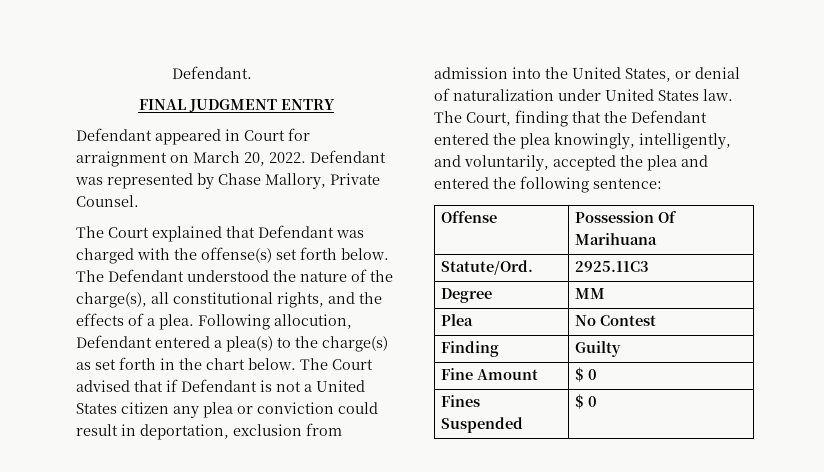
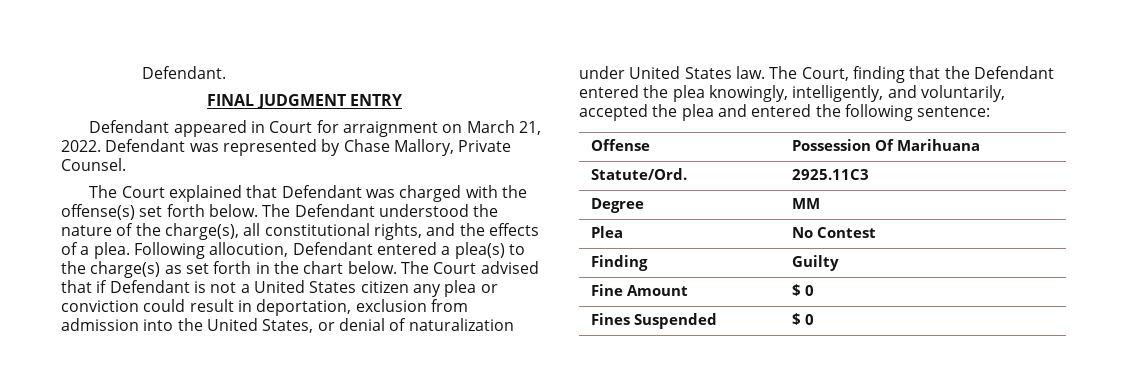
[244,152,265,166] 20, -> [518,121,541,135] 21,

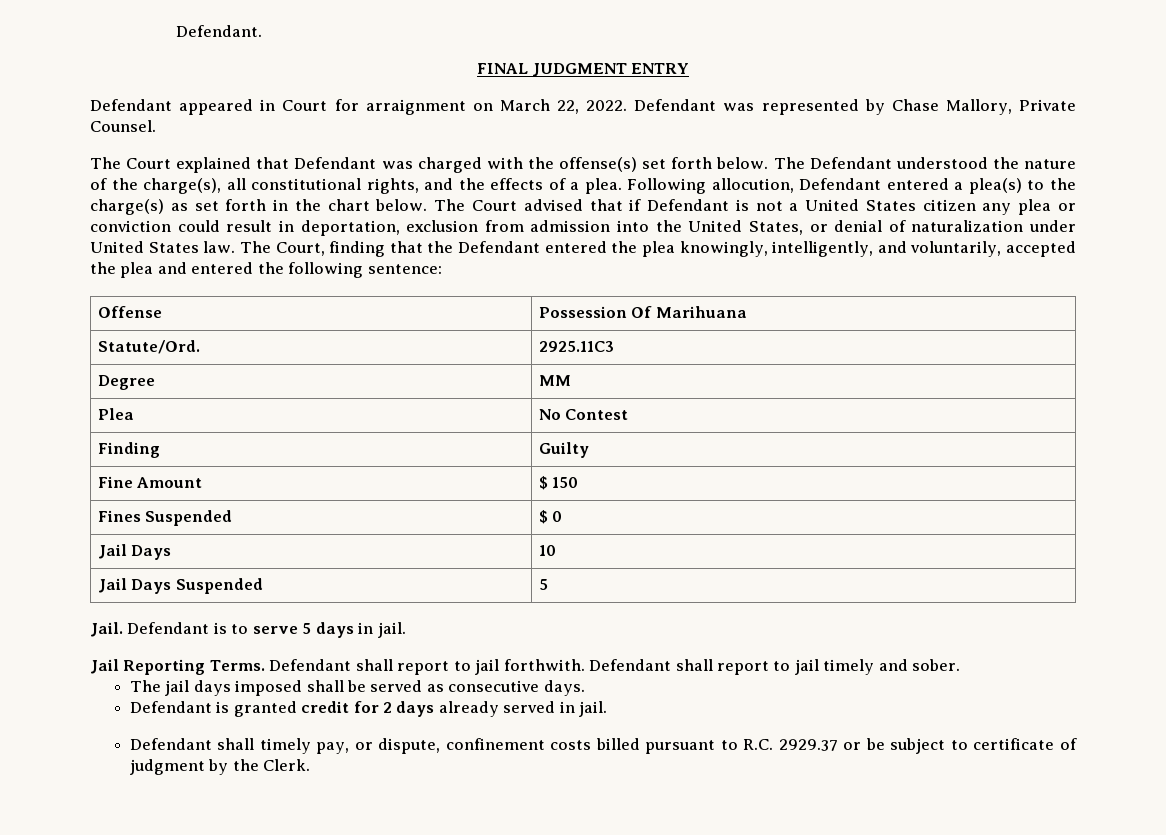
[518,121,541,135] 21, -> [557,100,579,114] 22,
[805,285,815,296] 0 -> [552,477,579,488] 150
(815, 319) none -> [97,544,172,560] [538,545,556,556] [97,578,263,594] [538,579,548,590] [90,622,406,638] [90,659,961,675] [129,680,585,696] [129,701,608,717] [129,738,1078,754] [129,759,311,775] // Jail Days | 10 // Jail Days Suspended | 5 // Jail. Defendant is to serve 5 days in jail. // Jail Reporting Terms. Defendant shall report to jail forthwith. Defendant shall report to jail timely and sober. // The jail days imposed shall be served as consecutive days. // Defendant is granted credit for 2 days already served in jail. // Defendant shall timely pay, or dispute, confinement costs billed pursuant to R.C. 2929.37 or be subject to certificate of judgment by the Clerk.

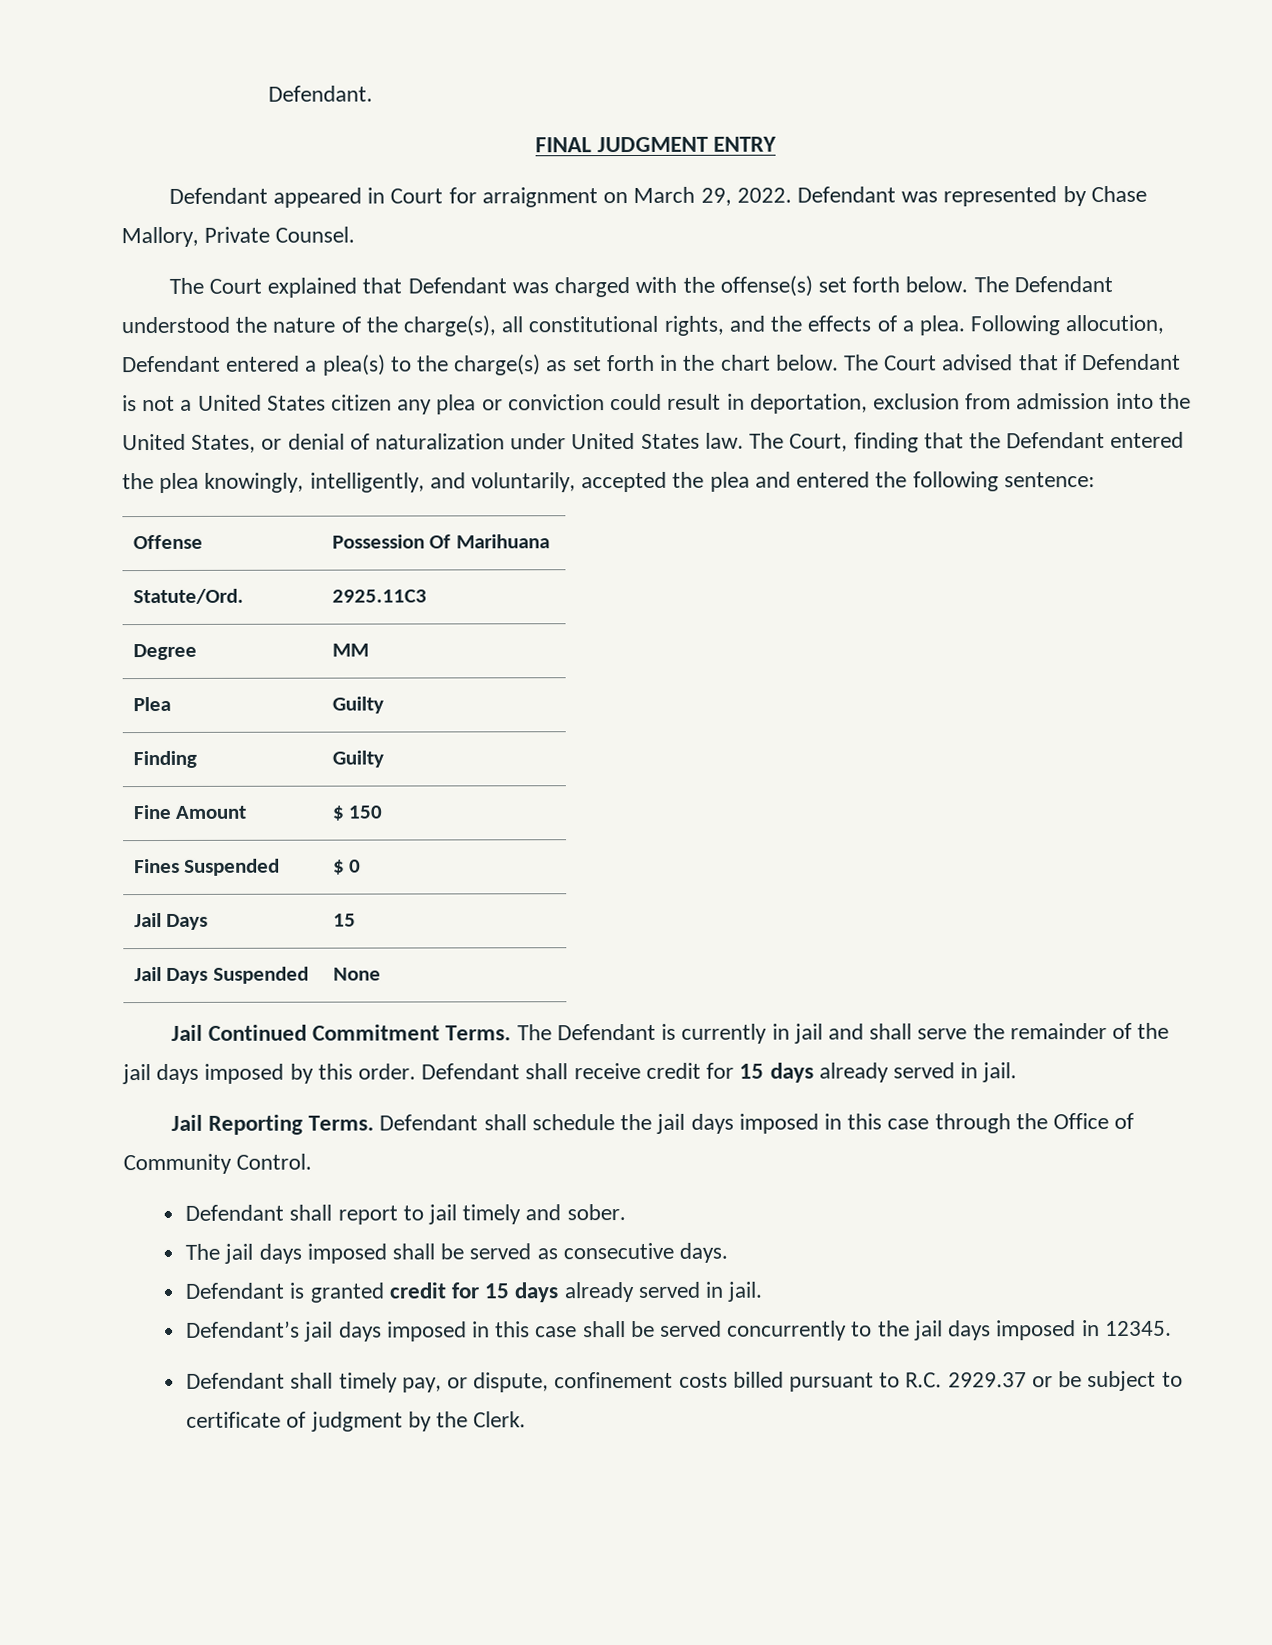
[557,100,579,114] 22, -> [700,187,732,206] 29,
[538,409,629,420] No Contest -> [331,696,384,714] Guilty
[538,545,556,556] 10 -> [332,913,356,927] 15
[538,579,548,590] [90,622,354,638] 5 // Jail. Defendant is to serve 5 days -> [332,967,381,981] [170,1022,1170,1044] [122,1062,955,1085] None // Jail Continued Commitment Terms. The Defendant is currently in jail and shall serve the remainder of the jail days imposed by this order. Defendant shall receive credit for 15 days already served
[397,659,585,675] report to jail forthwith. -> [531,1112,1135,1134] [123,1153,313,1175] schedule the jail days imposed in this case through the Office of Community Control. //
[383,701,608,717] 2 days already served in jail. -> [484,1281,764,1303] [186,1320,1172,1342] 15 days already served in jail. // Defendant’s jail days imposed in this case shall be served concurrently to the jail days imposed in 12345.

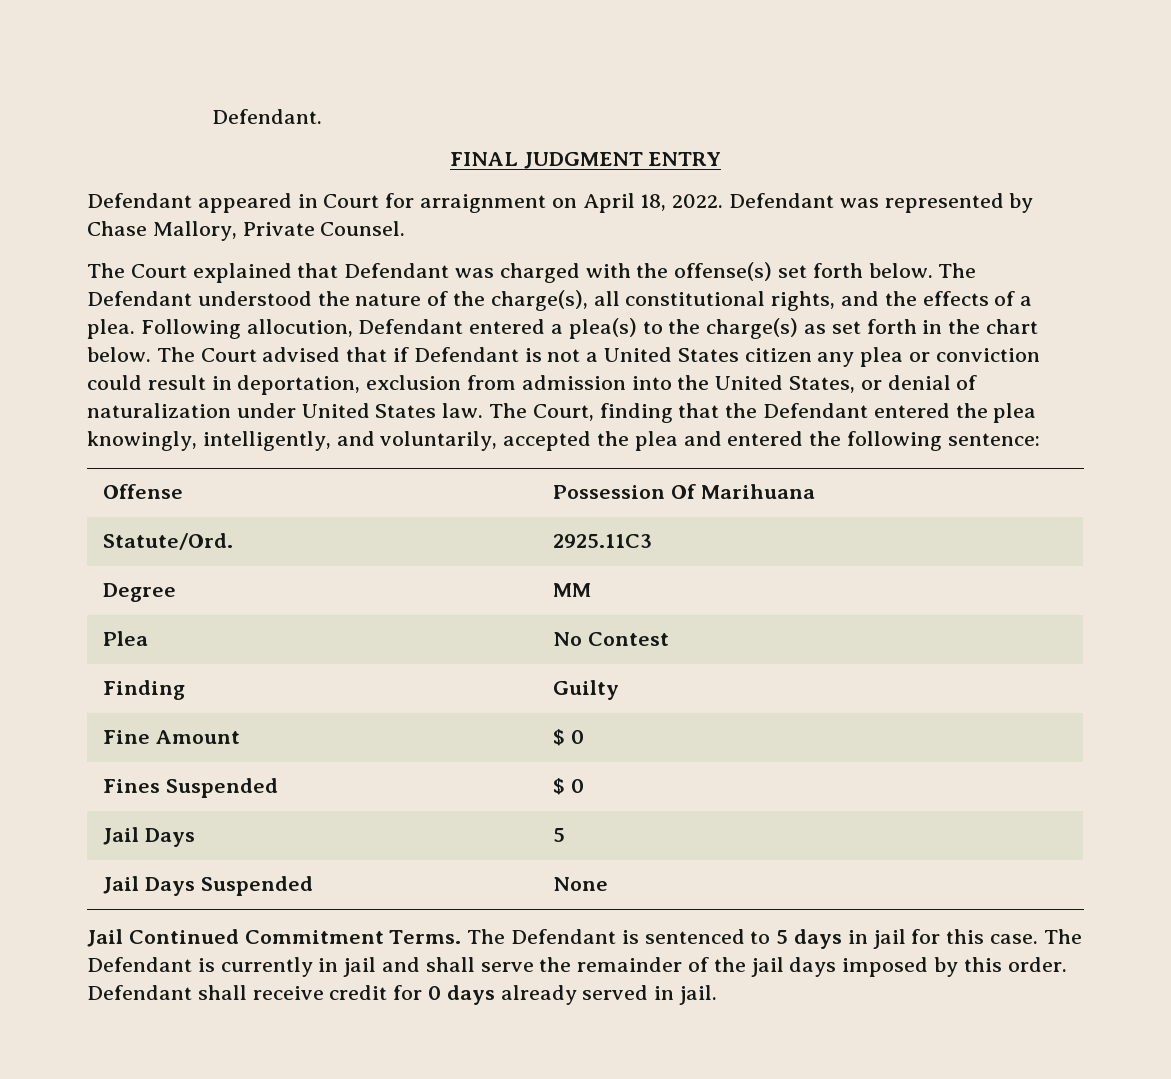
[633,186,732,206] March 29, -> [582,193,667,213] April 18,
[331,696,384,714] Guilty -> [553,632,669,646] No Contest
[348,805,383,819] 150 -> [570,730,584,744] 0
[332,913,356,927] 15 -> [553,828,566,842] 5
(677, 1031) none -> [644,929,1082,949] [87,957,215,972] sentenced to 5 days in jail for this case. The Defendant is
[739,1062,1018,1083] [170,1112,1135,1135] [123,1153,313,1175] [185,1204,626,1225] [185,1242,729,1264] [185,1281,764,1303] [186,1320,1172,1342] [186,1370,1183,1393] [186,1411,527,1432] 15 days already served in jail. // Jail Reporting Terms. Defendant shall schedule the jail days imposed in this case through the Office of Community Control. // Defendant shall report to jail timely and sober. // The jail days imposed shall be served as consecutive days. // Defendant is granted credit for 15 days already served in jail. // Defendant’s jail days imposed in this case shall be served concurrently to the jail days imposed in 12345. // Defendant shall timely pay, or dispute, confinement costs billed pursuant to R.C. 2929.37 or be subject to certificate of judgment by the Clerk. -> [428,985,718,1005] 0 days already served in jail.

